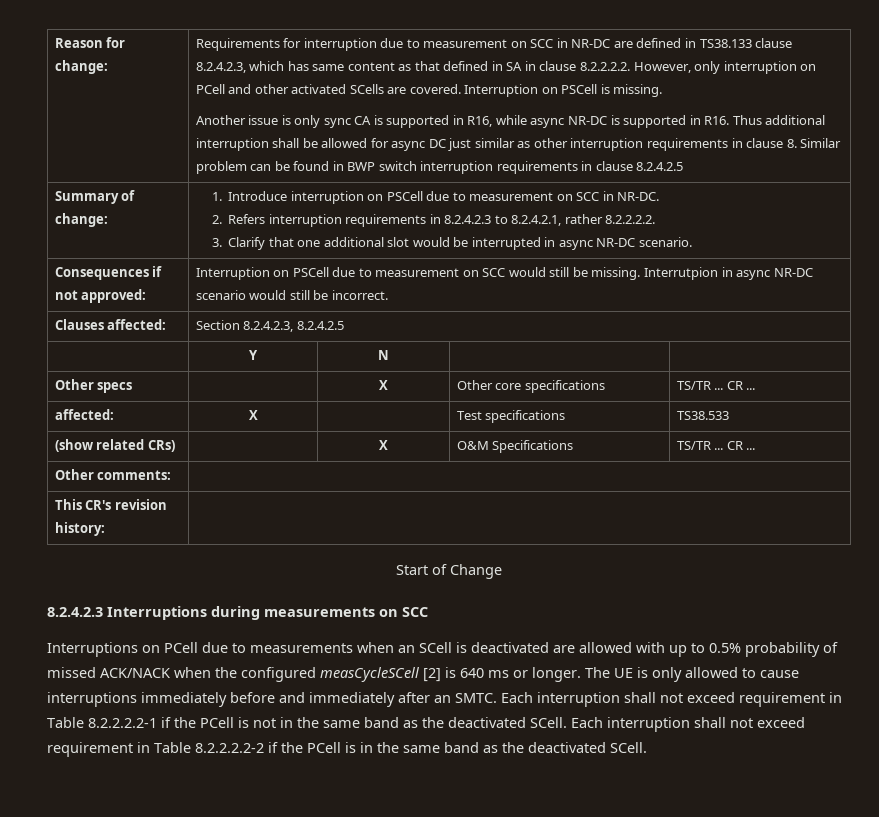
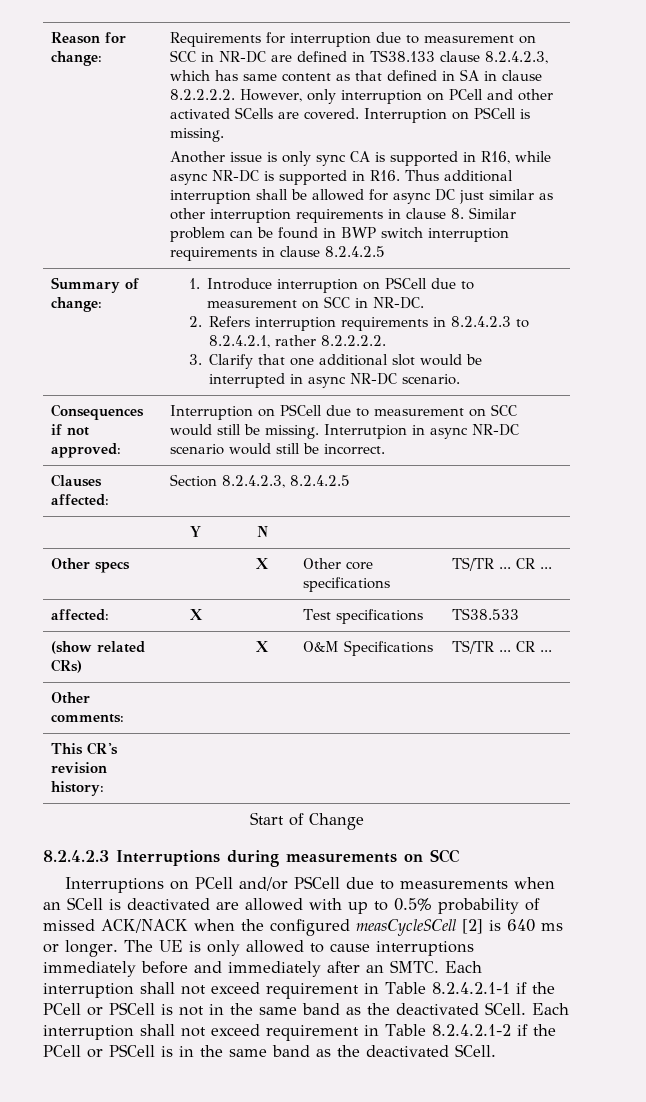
(198, 647) none -> [239,876,341,891] and/or PSCell
[88,717,234,728] 8.2.2.2.2-1 if the PCell -> [431,982,555,994] [43,1002,155,1016] 8.2.4.2.1-1 if the PCell or PSCell
[195,742,341,753] 8.2.2.2.2-2 if the PCell -> [431,1024,556,1036] [43,1044,155,1058] 8.2.4.2.1-2 if the PCell or PSCell

